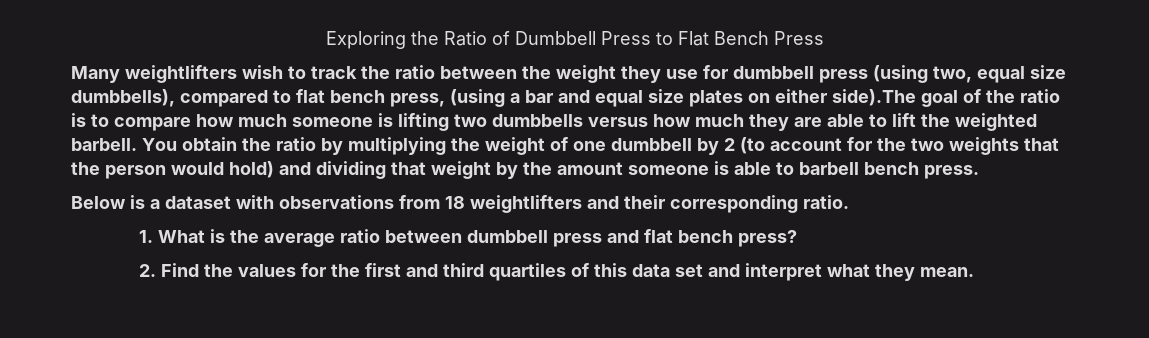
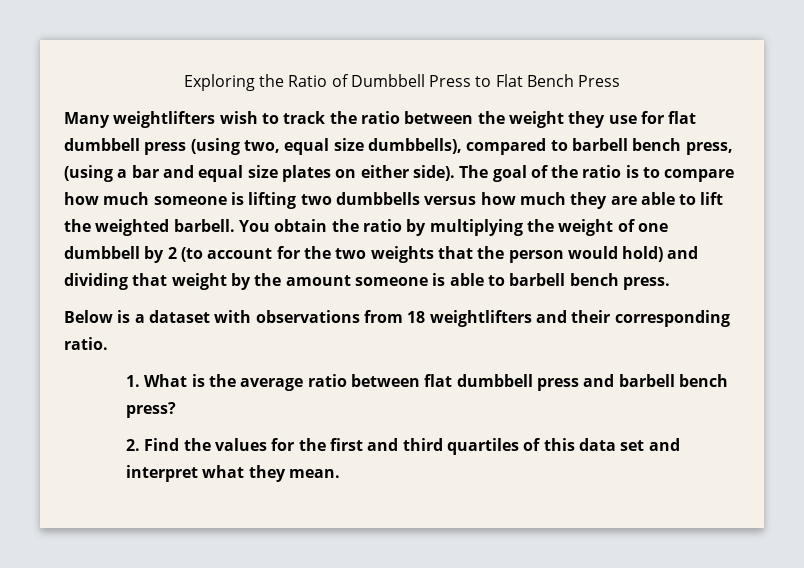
(728, 72) none -> [668,111,697,124] flat
[296,89,325,103] flat -> [571,138,628,151] barbell
[832,89,916,106] side).The -> [412,165,489,181] side). The
(463, 236) none -> [424,374,453,387] flat
[644,229,674,243] flat -> [618,374,675,387] barbell

